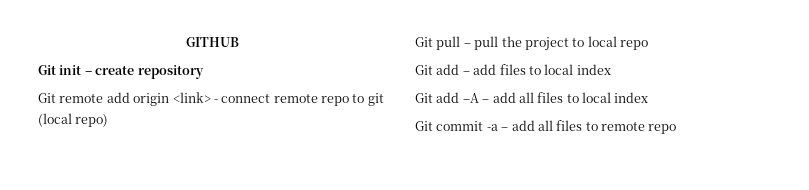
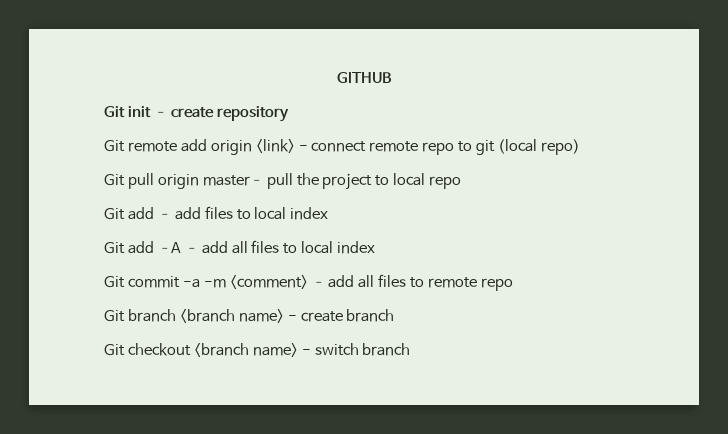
[463,43,471,47] – -> [157,174,263,189] origin master–
(498, 127) none -> [203,275,308,289] -m <comment>
(677, 129) none -> [104,309,395,323] [104,343,411,357] // Git branch <branch name> - create branch // Git checkout <branch name> - switch branch

